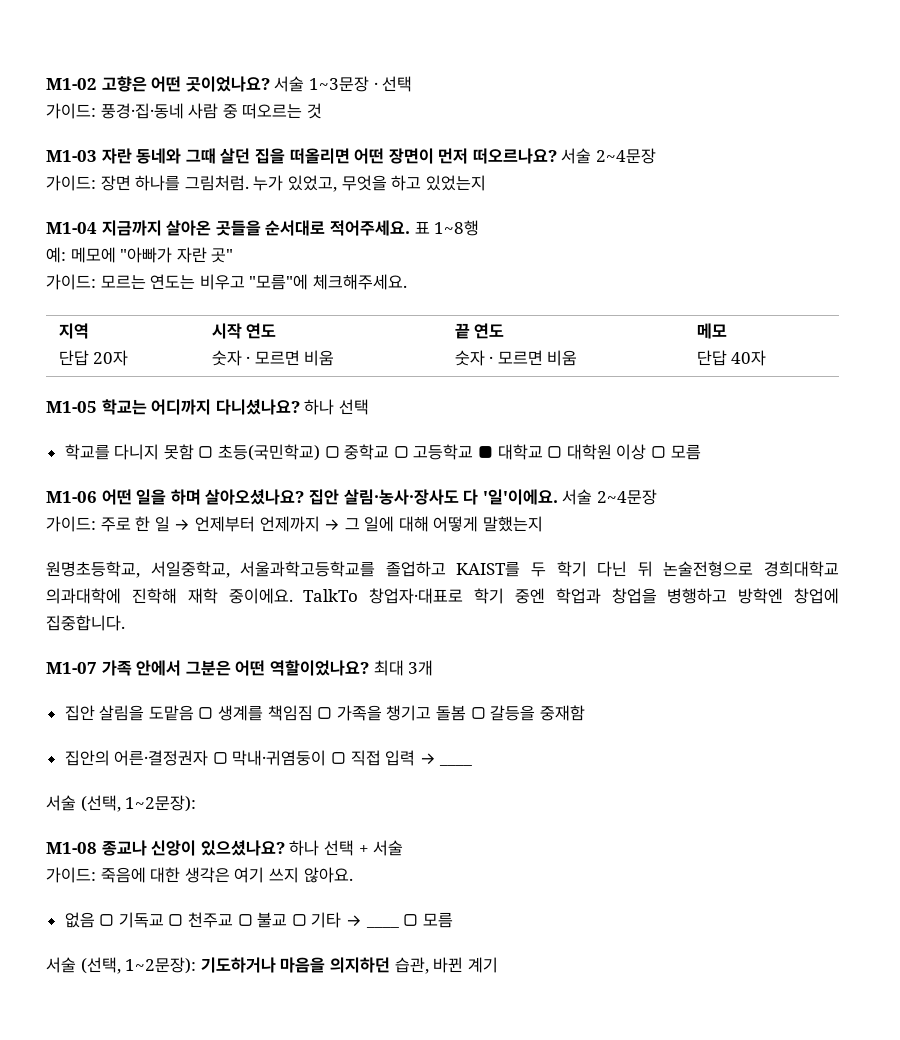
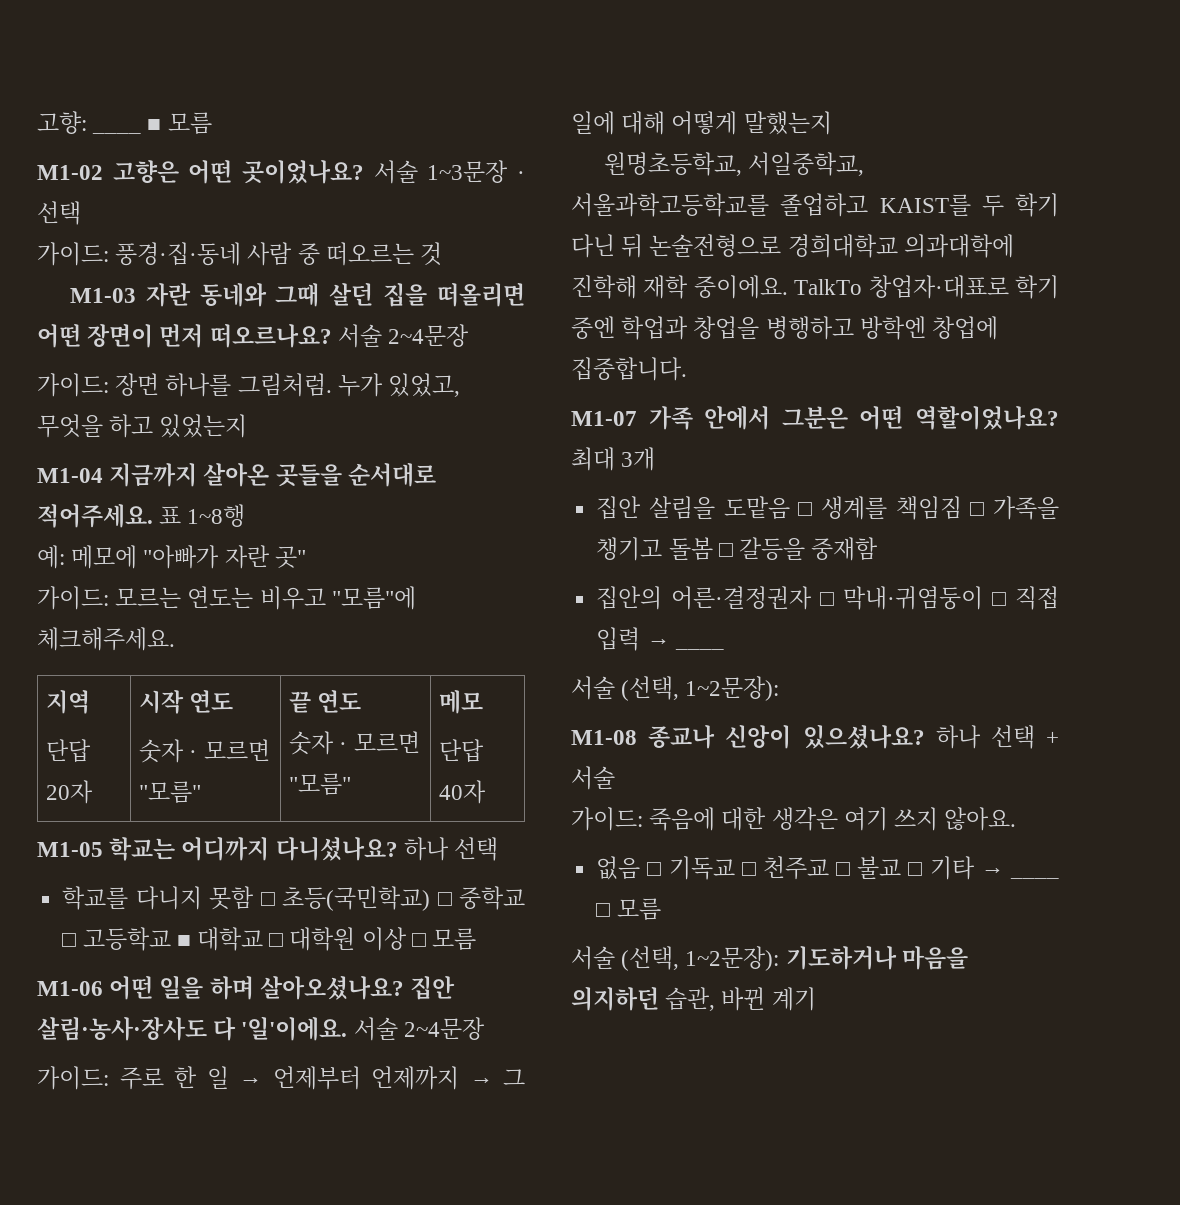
(46, 84) none -> [37,111,142,134] [147,112,212,134] 고향: ____ ■ 모름 //
[304,350,335,366] 비움 -> [139,781,202,803] "모름"
[547,350,578,366] 비움 -> [289,773,352,795] "모름"

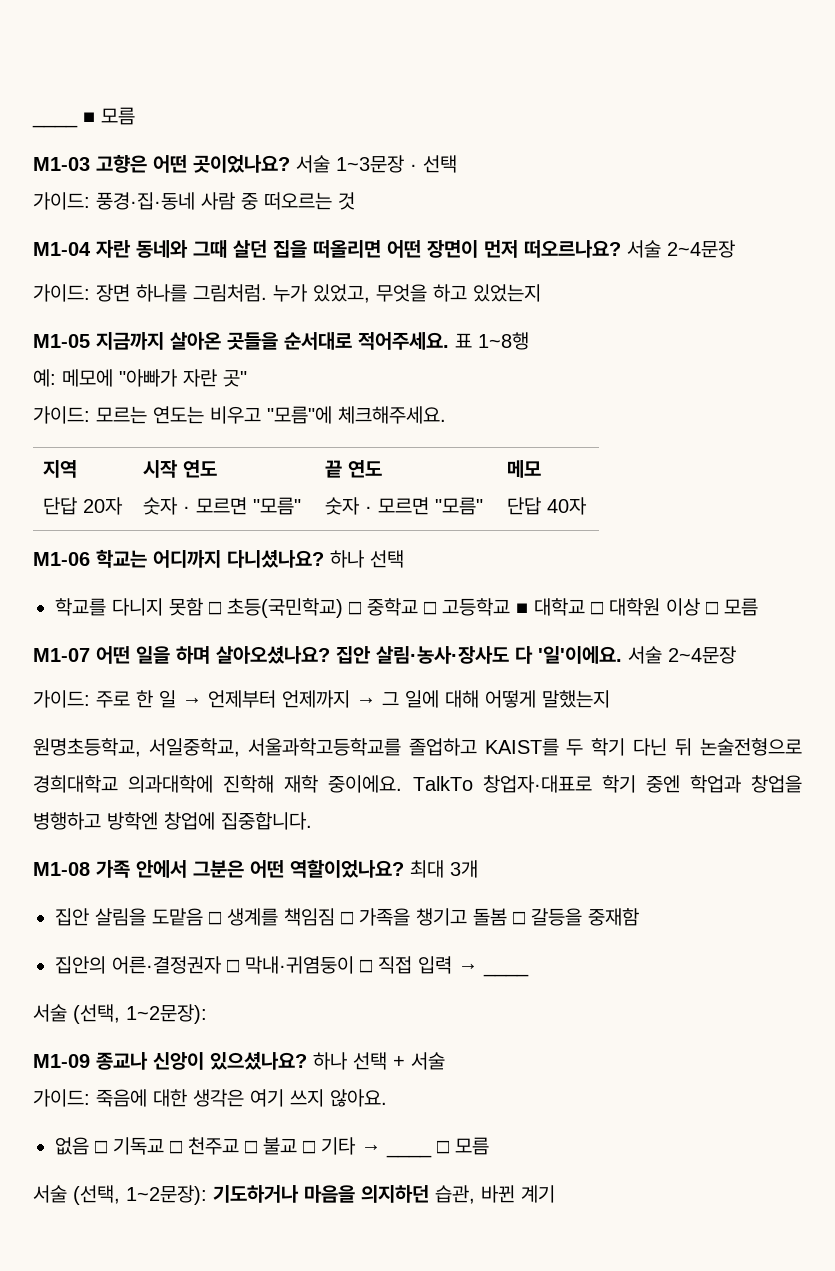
[37,111,87,134] 고향: -> (32, 125) none
[37,165,103,180] M1-02 -> [33,157,90,171] M1-03
[69,288,136,303] M1-03 -> [33,242,91,256] M1-04
[37,468,103,483] M1-04 -> [33,334,90,348] M1-05
[37,842,103,857] M1-05 -> [33,552,90,566] M1-06
[37,981,103,996] M1-06 -> [33,648,90,662] M1-07
[571,411,637,426] M1-07 -> [33,862,90,876] M1-08
[571,730,637,745] M1-08 -> [33,1054,90,1068] M1-09

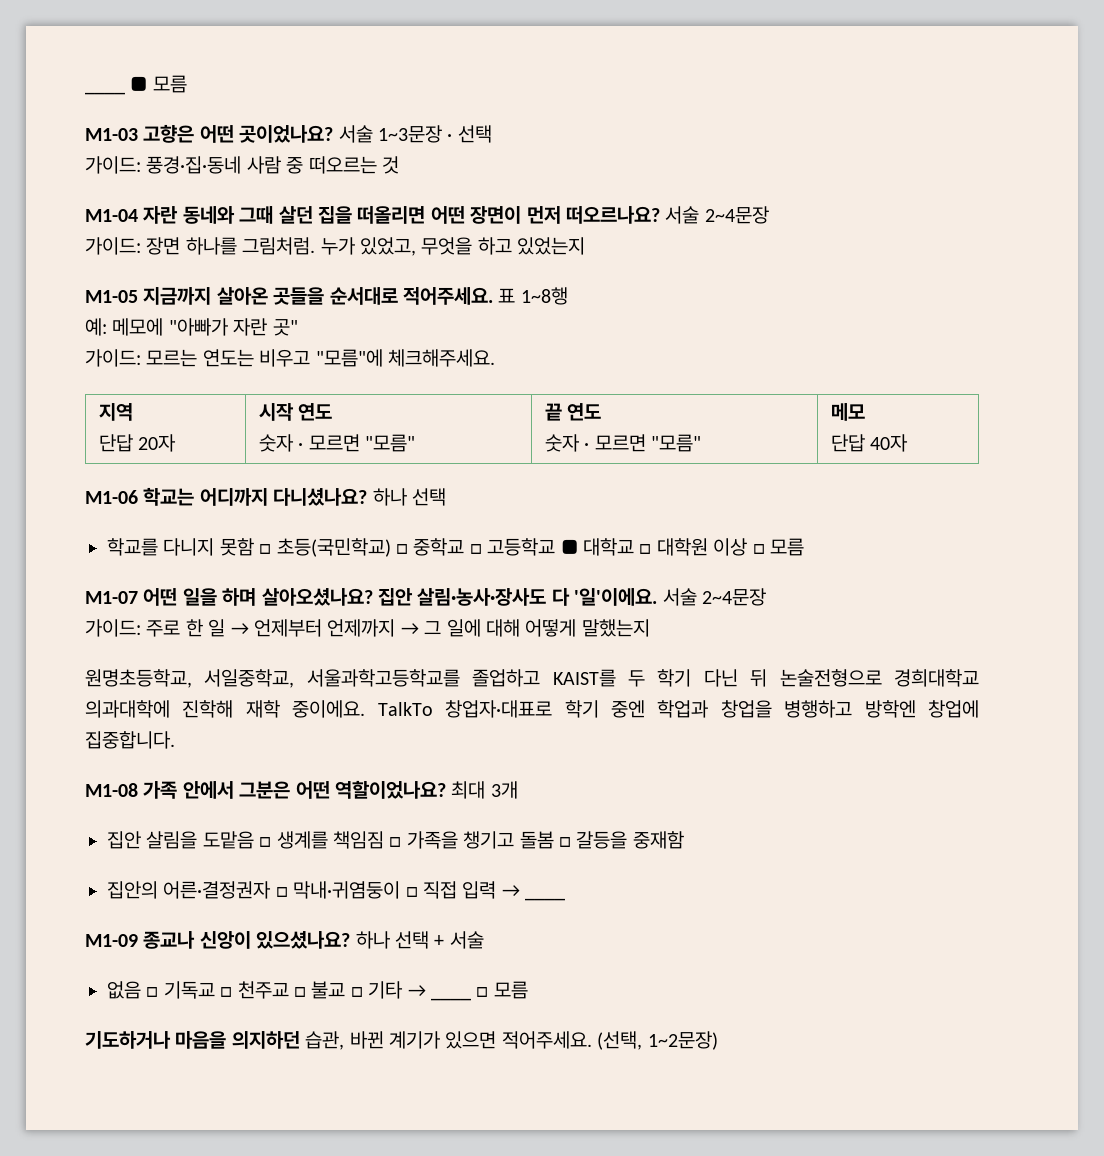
[33,1004,207,1024] // 서술 (선택, 1~2문장): -> (566, 899) none
[33,1089,387,1107] // 가이드: 죽음에 대한 생각은 여기 쓰지 않아요. -> (484, 940) none
[33,1185,207,1205] 서술 (선택, 1~2문장): -> (528, 990) none
[521,1185,555,1203] 계기 -> [389,1031,718,1050] 계기가 있으면 적어주세요. (선택, 1~2문장)

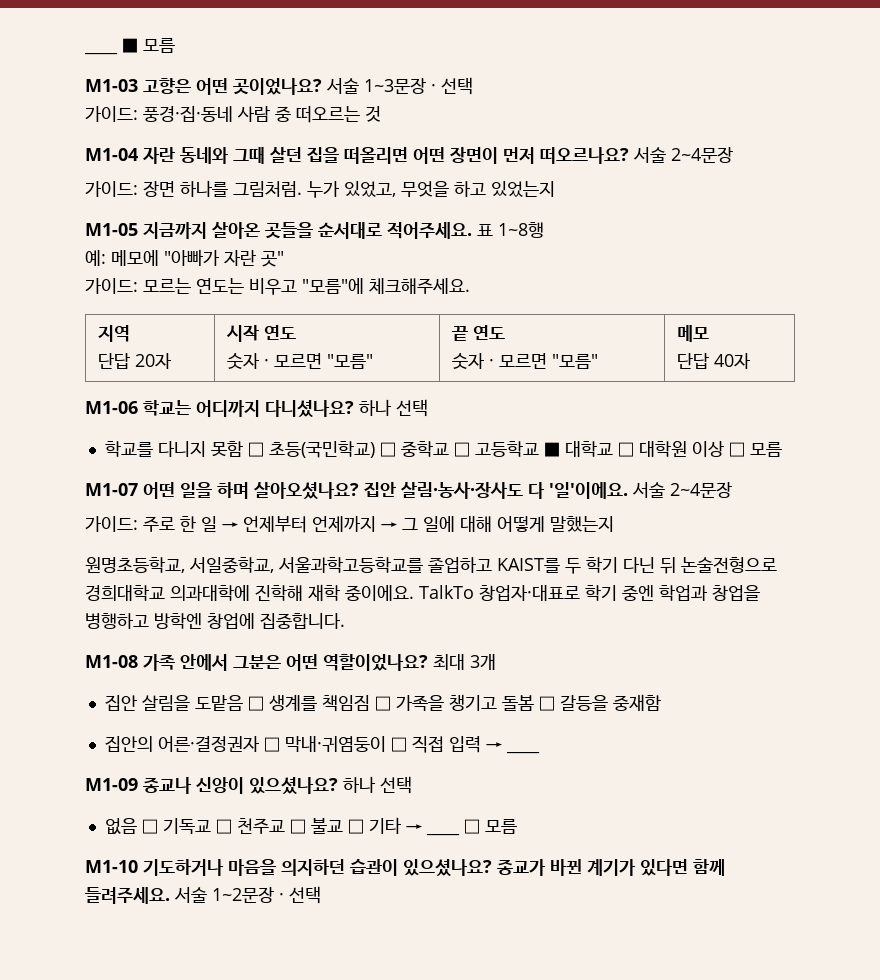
[434,931,484,949] + 서술 -> (412, 785) none
(528, 990) none -> [85,860,138,873] M1-10
[305,1031,718,1050] 습관, 바뀐 계기가 있으면 적어주세요. (선택, 1~2문장) -> [350,859,725,876] [85,886,321,904] 습관이 있으셨나요? 종교가 바뀐 계기가 있다면 함께 들려주세요. 서술 1~2문장 · 선택

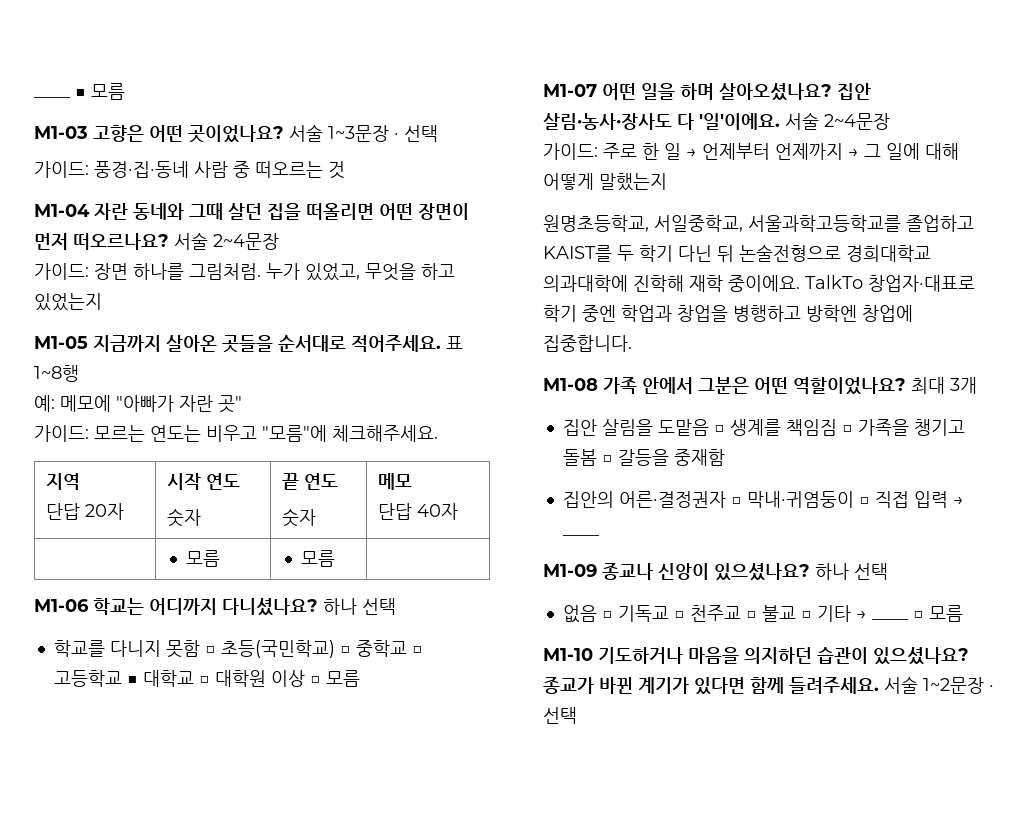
[263,353,373,369] · 모르면 "모름" -> (201, 517) none
[488,353,598,369] · 모르면 "모름" -> (316, 517) none
(751, 361) none -> [186,550,221,567] [301,550,336,567] // | 모름 | 모름 |

